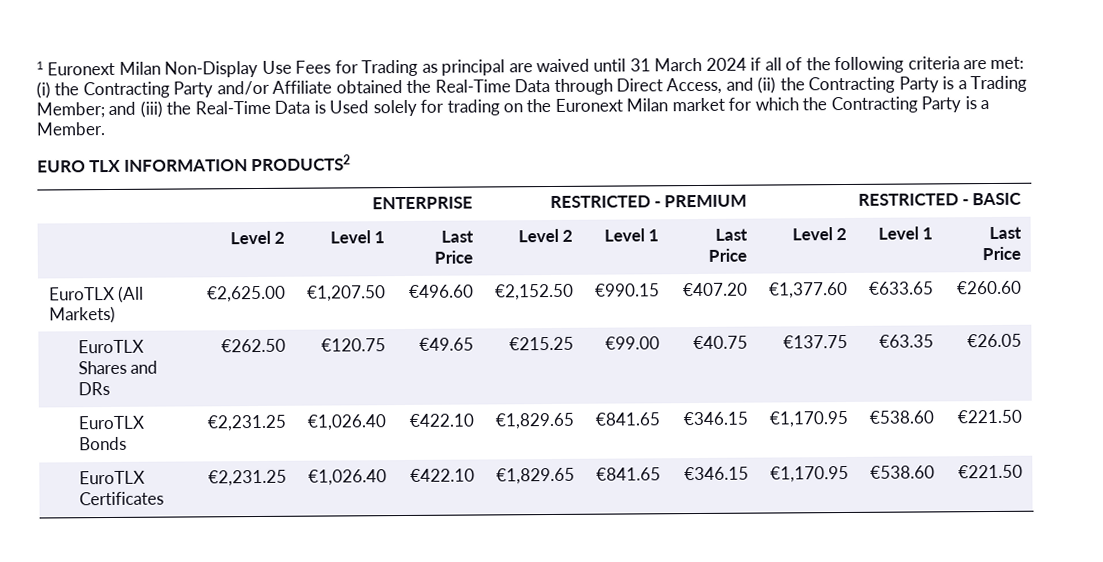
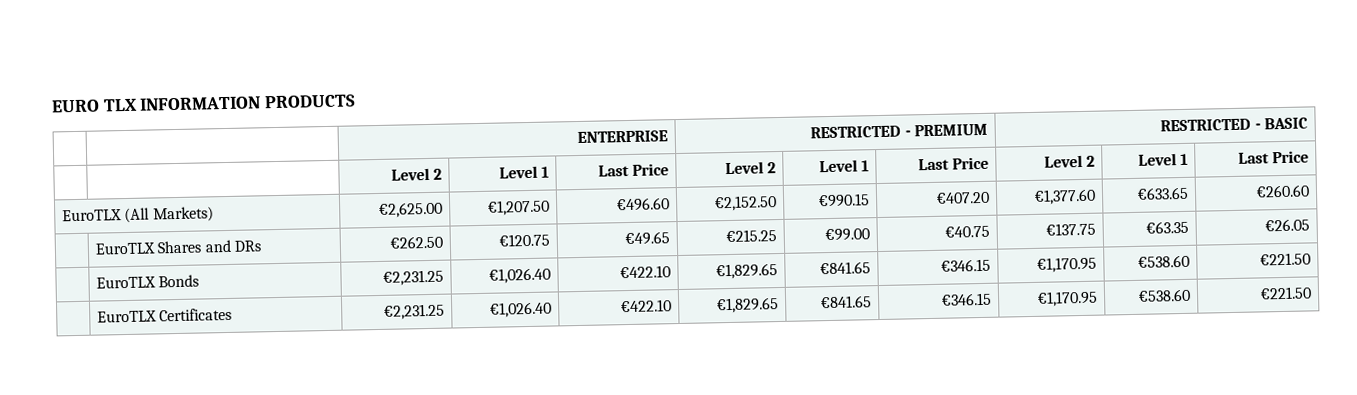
[36,56,1025,78] [36,75,1028,99] [36,96,990,119] [36,122,105,136] 1 Euronext Milan Non-Display Use Fees for Trading as principal are waived until 31 March 2024 if all of the following criteria are met: (i) the Contracting Party and/or Affiliate obtained the Real-Time Data through Direct Access, and (ii) the Contracting Party is a Trading Member; and (iii) the Real-Time Data is Used solely for trading on the Euronext Milan market for which the Contracting Party is a Member. // -> (51, 106) none
[251,154,352,172] PRODUCTS2 -> [264,94,357,109] PRODUCTS

